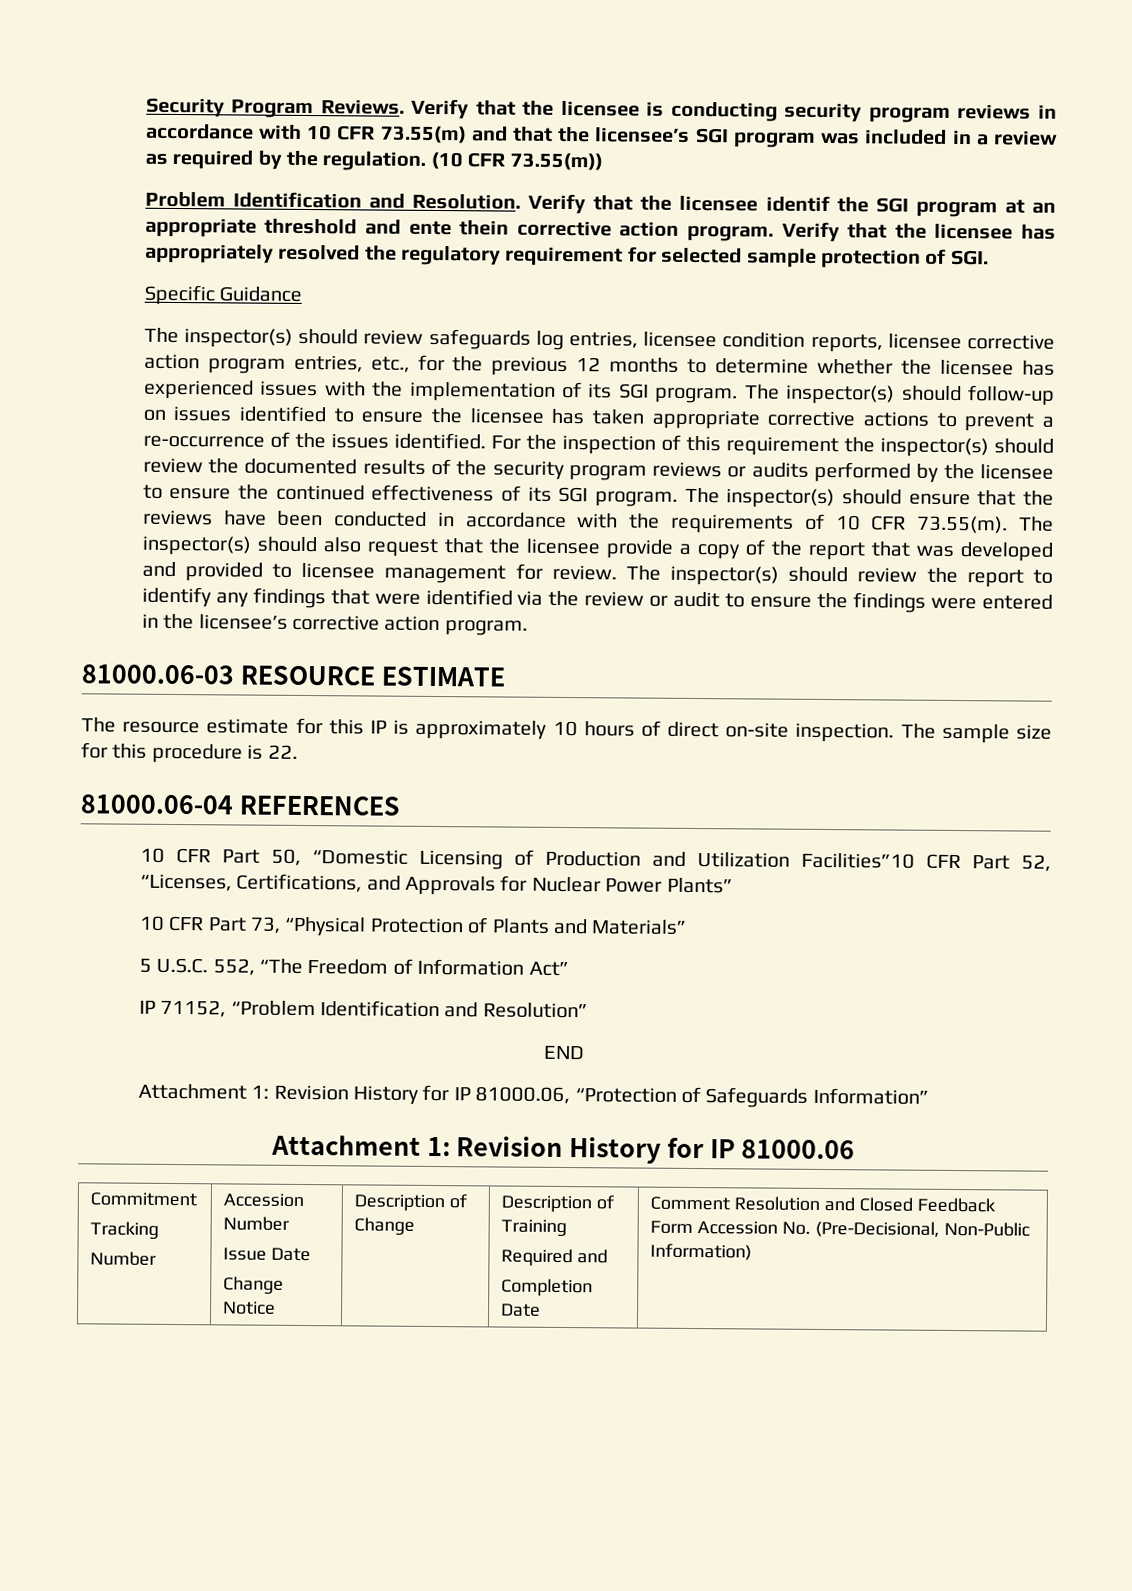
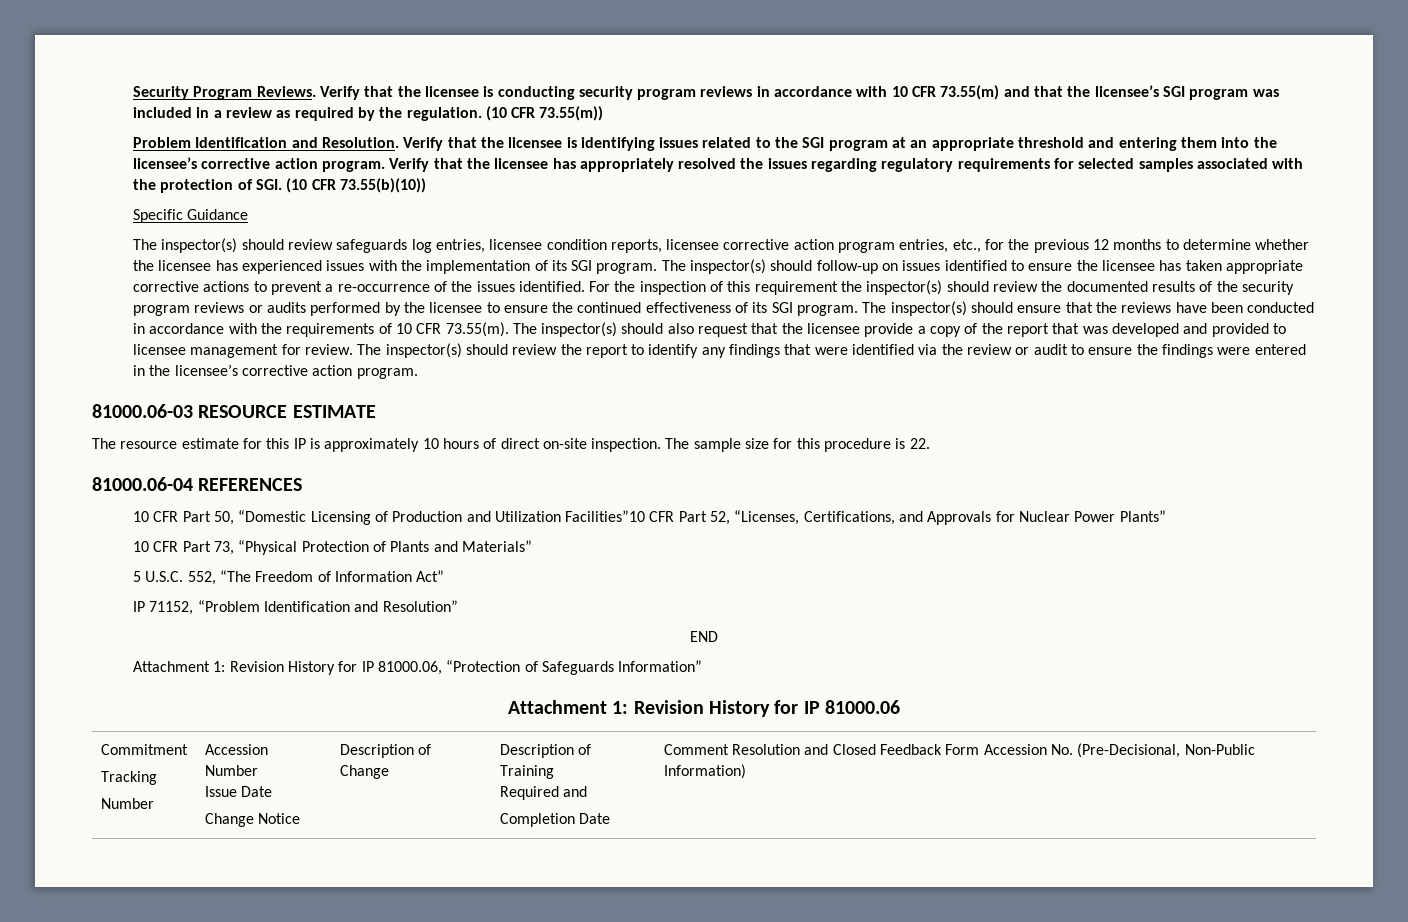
[765,195,830,213] identif -> [566,137,771,151] is identifying issues related to
[408,220,510,236] ente thein -> [1118,137,1277,151] [132,157,197,169] entering them into the licensee’s
[400,245,817,268] regulatory requirement for selected sample -> [767,158,1304,172] [132,179,156,190] issues regarding regulatory requirements for selected samples associated with the
(989, 257) none -> [286,178,426,193] (10 CFR 73.55(b)(10))

